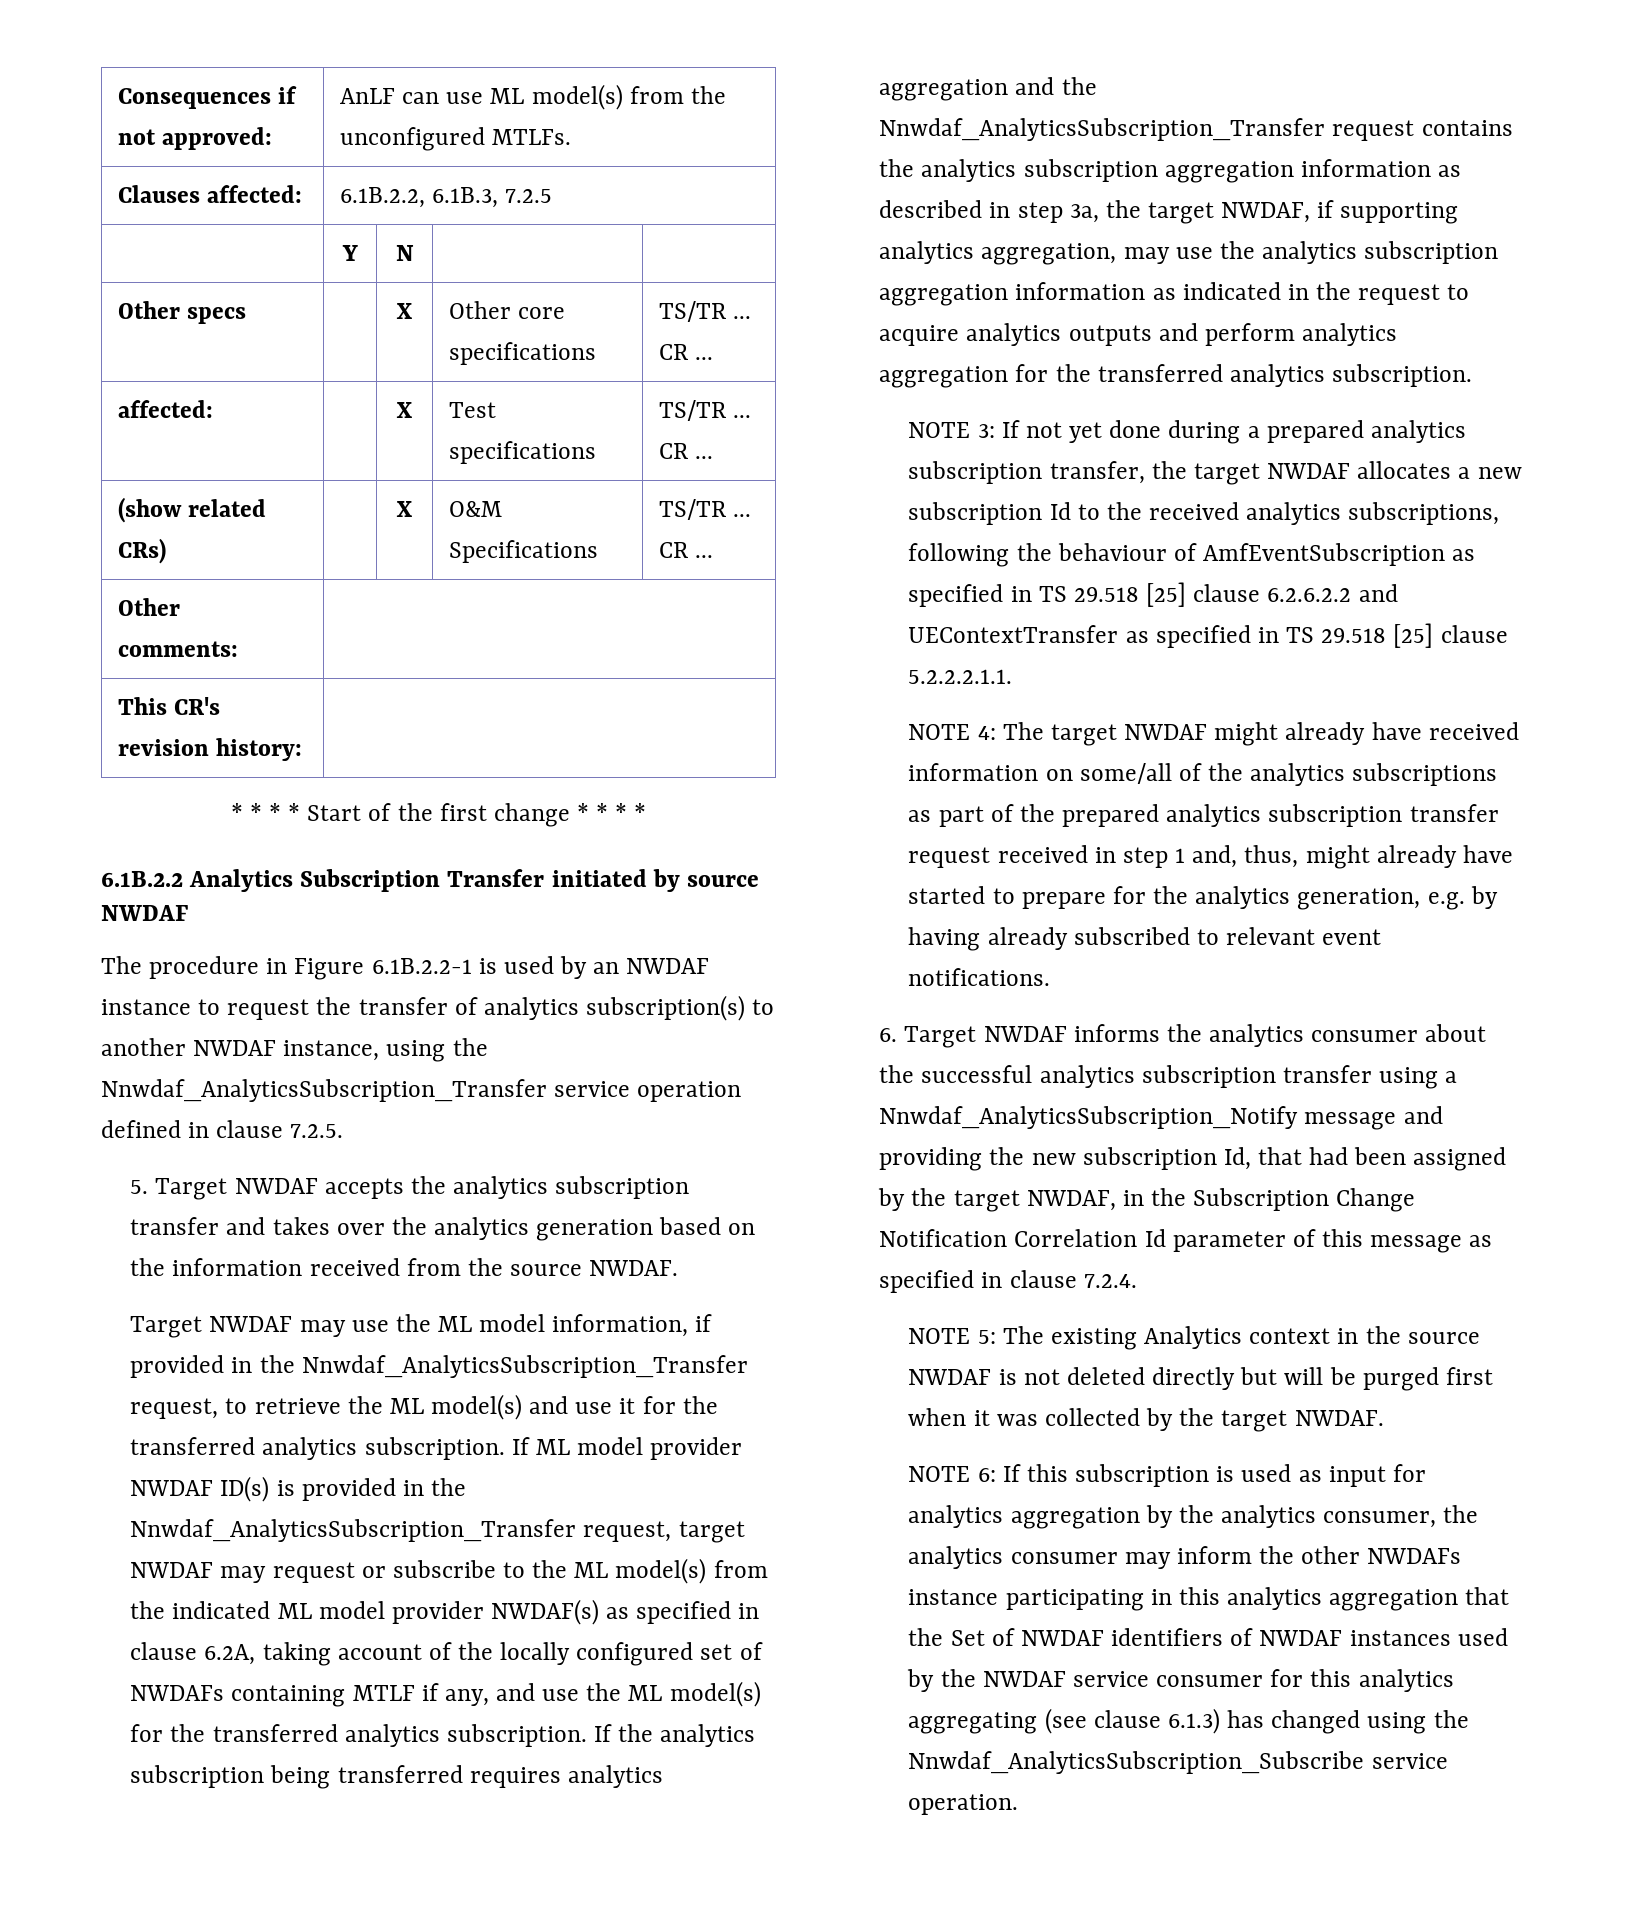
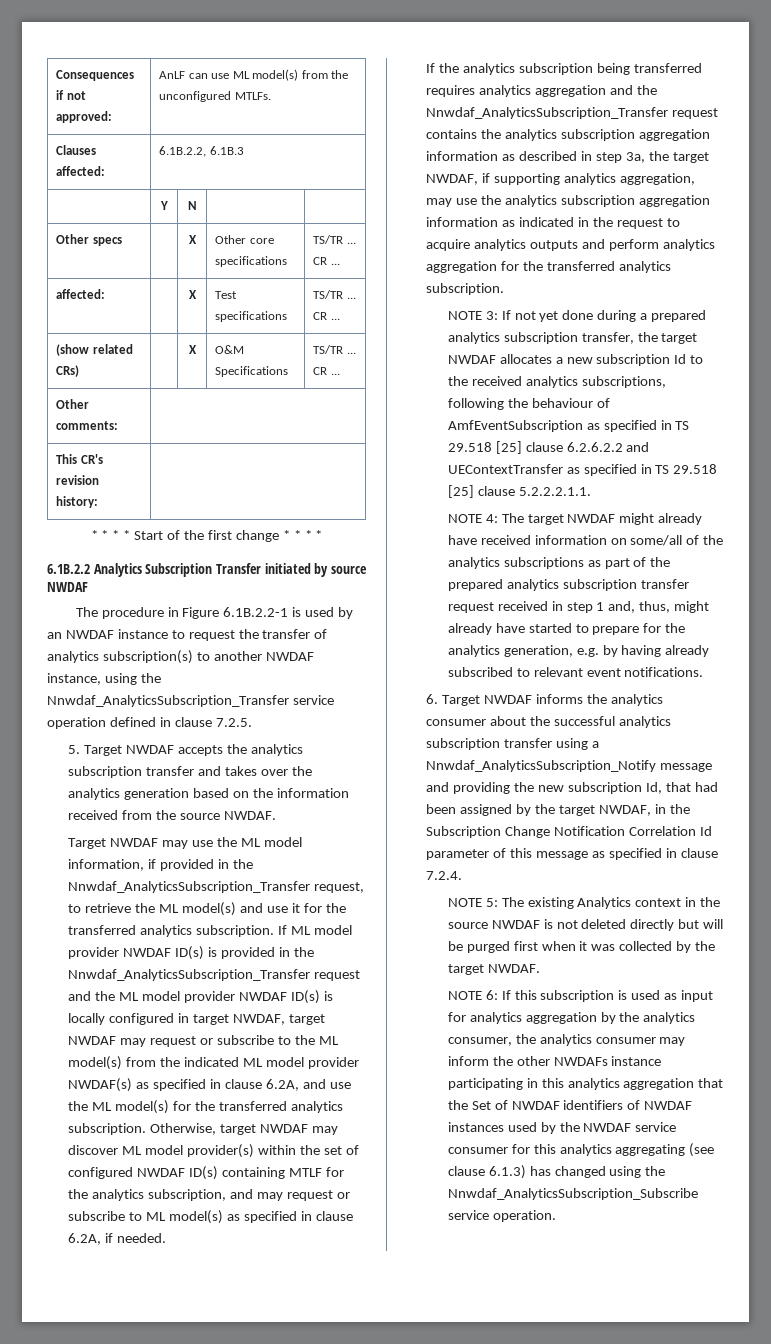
[432,187,553,208] 6.1B.3, 7.2.5 -> [209,146,244,155] 6.1B.3
[583,1521,672,1542] request, -> [314,970,361,981] [68,990,333,1004] [68,1013,286,1025] request and the ML model provider NWDAF ID(s) is locally configured in target NWDAF,
[262,1642,763,1666] [130,1683,489,1707] taking account of the locally configured set of NWDAFs containing MTLF if any, -> (299, 1085) none
(587, 1735) none -> [150,1123,339,1135] [68,1144,359,1158] [68,1166,344,1180] [68,1189,350,1201] [68,1210,353,1224] [68,1233,167,1245] Otherwise, target NWDAF may discover ML model provider(s) within the set of configured NWDAF ID(s) containing MTLF for the analytics subscription, and may request or subscribe to ML model(s) as specified in clause 6.2A, if needed. //

